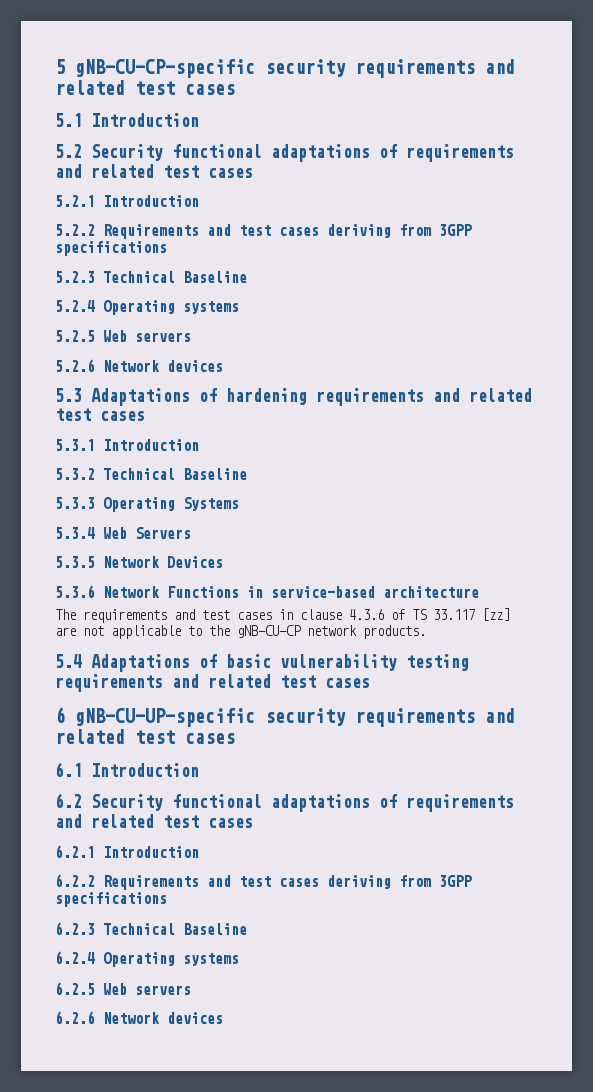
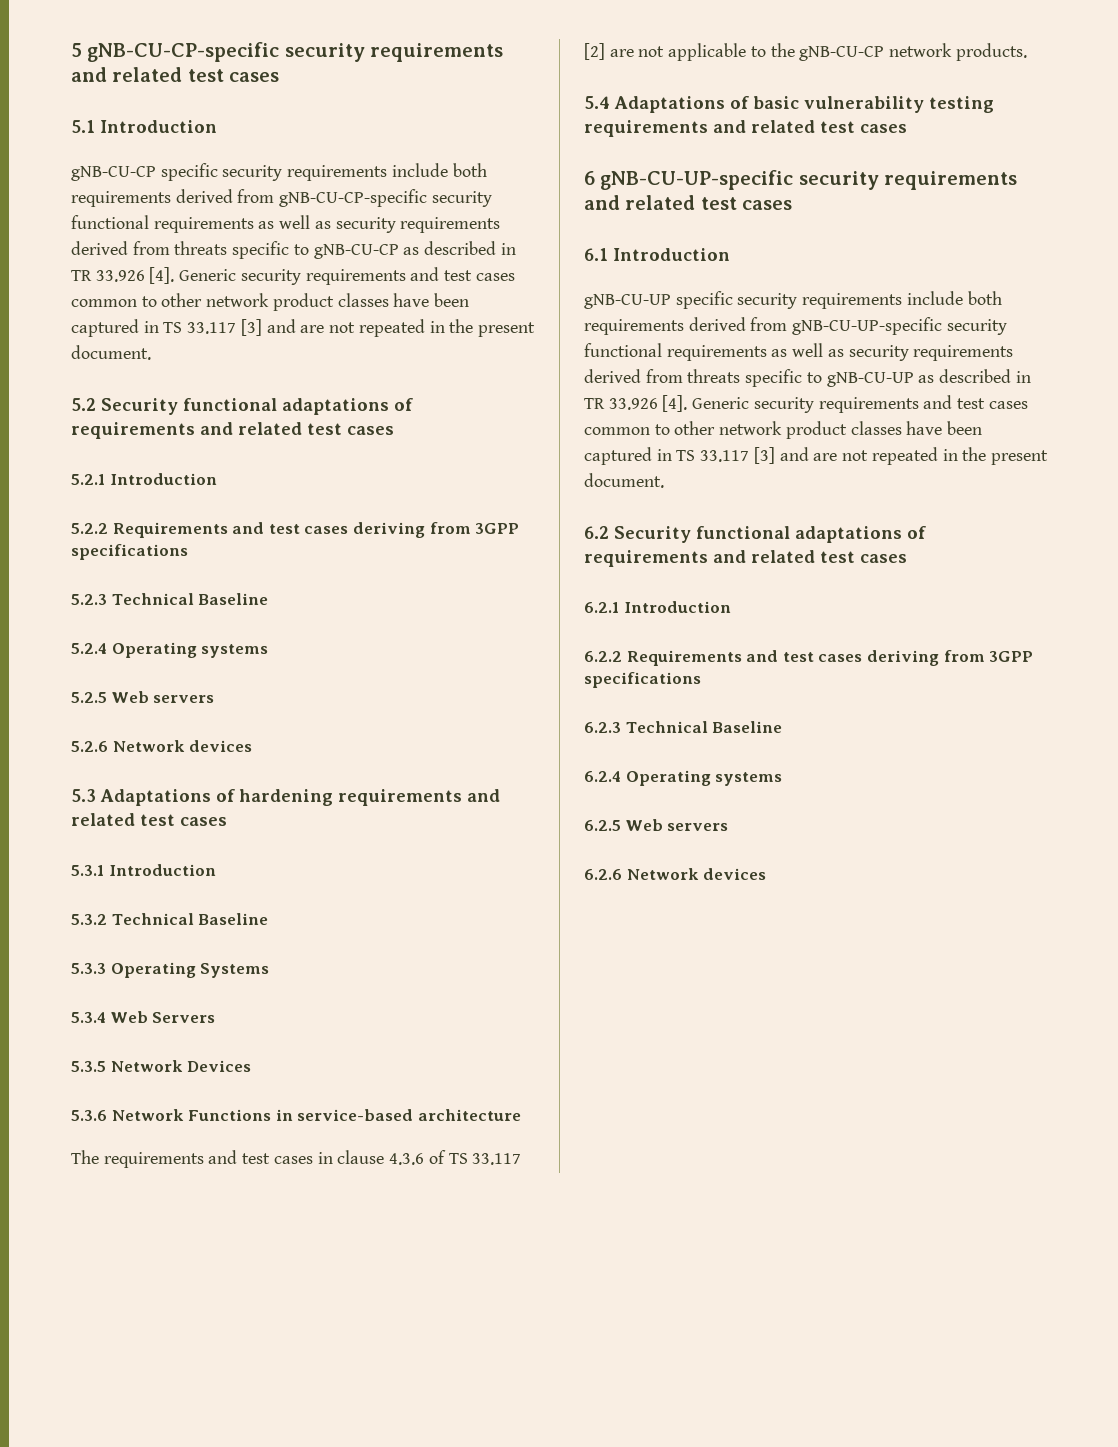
(199, 120) none -> [71,163,487,181] [71,189,492,207] [71,215,501,233] [71,241,516,259] [71,267,515,285] [71,293,470,311] [71,319,535,337] [71,345,151,360] // gNB-CU-CP specific security requirements include both requirements derived from gNB-CU-CP-specific security functional requirements as well as security requirements derived from threats specific to gNB-CU-CP as described in TR 33.926 [4]. Generic security requirements and test cases common to other network product classes have been captured in TS 33.117 [3] and are not repeated in the present document.
[482,608,510,621] [zz] -> [584,43,605,60] [2]
(199, 770) none -> [584,291,1002,309] [584,317,1007,335] [584,343,1014,361] [584,369,1031,387] [584,395,1028,413] [584,421,983,439] [584,447,1048,465] [584,473,664,488] // gNB-CU-UP specific security requirements include both requirements derived from gNB-CU-UP-specific security functional requirements as well as security requirements derived from threats specific to gNB-CU-UP as described in TR 33.926 [4]. Generic security requirements and test cases common to other network product classes have been captured in TS 33.117 [3] and are not repeated in the present document.

